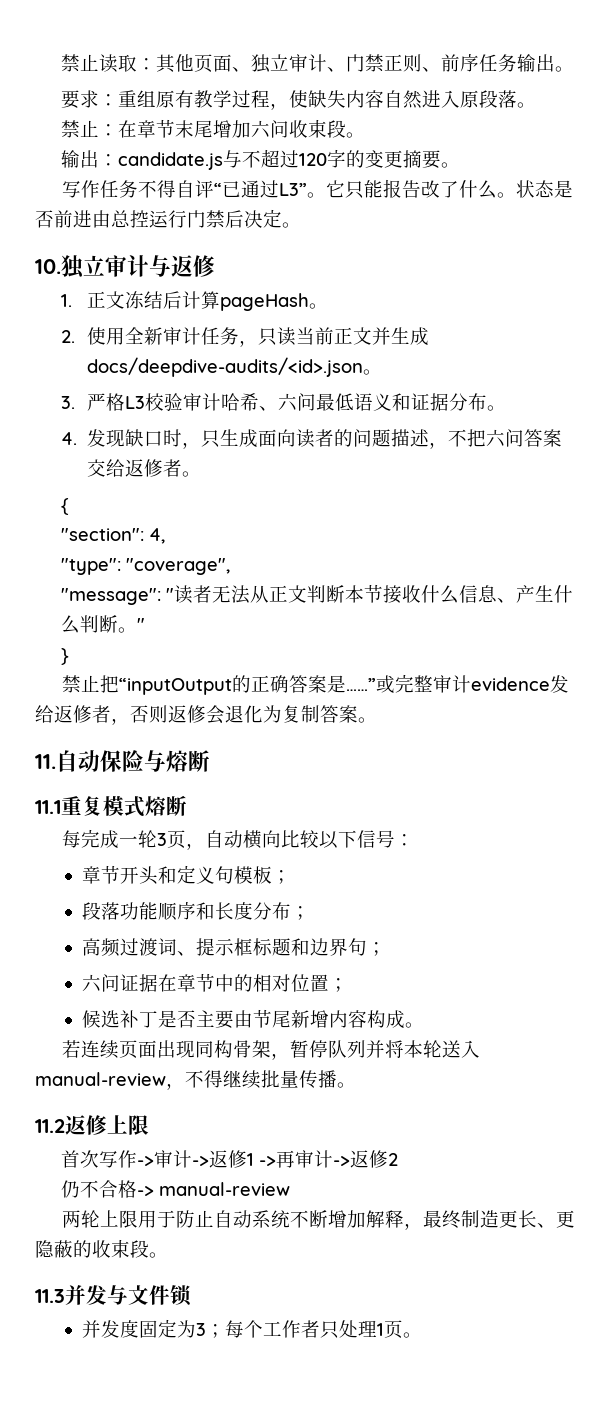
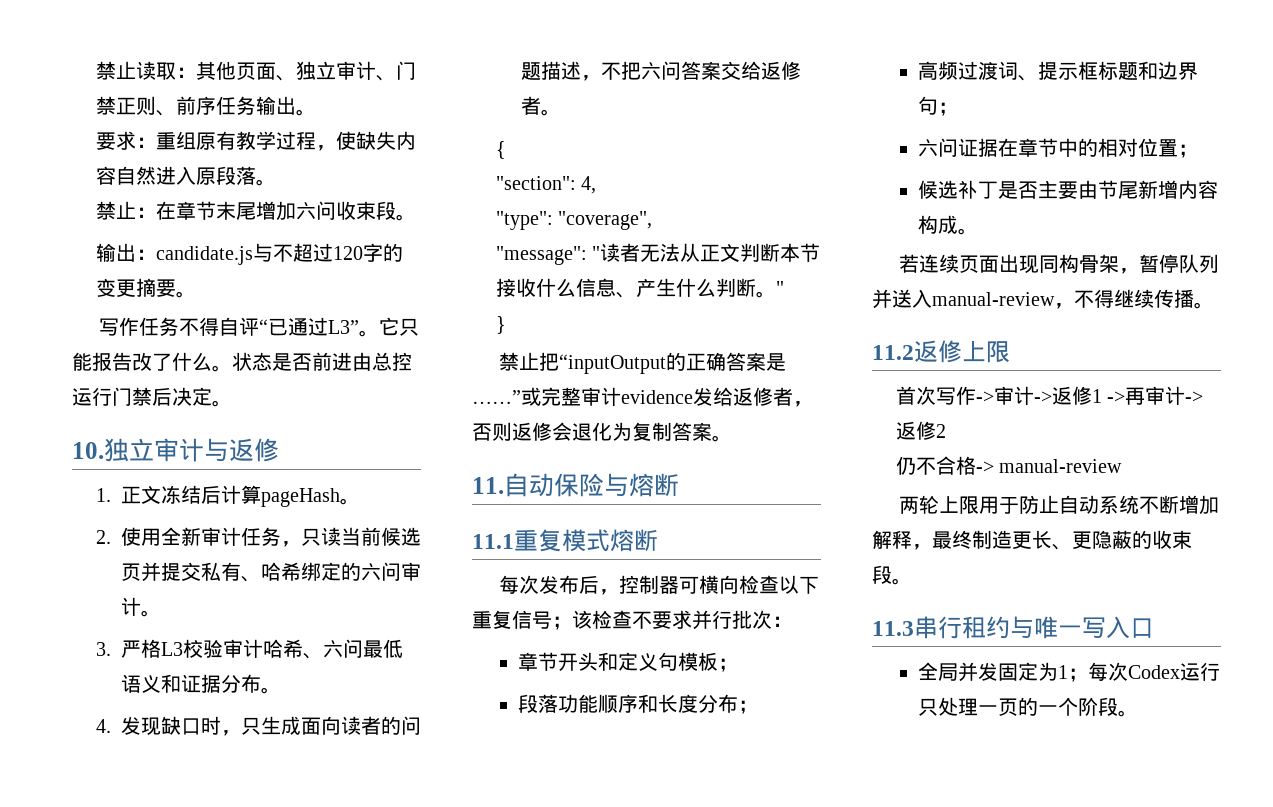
[334,327,430,346] [87,357,364,377] 正文并生成docs/deepdive-audits/<id>.json -> [380,527,421,546] [120,562,421,582] [120,597,141,616] 候选页并提交私有、哈希绑定的六问审计
[80,829,395,850] 完成一轮3页，自动横向比较以下信号 -> [519,575,820,595] [472,610,772,630] 次发布后，控制器可横向检查以下重复信号；该检查不要求并行批次
[384,1040,442,1058] 将本轮 -> (892, 299) none
[261,1070,299,1088] 批量 -> (1154, 298) none
[65,1285,192,1306] [81,1319,403,1339] 并发与文件锁 // 并发度固定为3；每个工作者只处理1页 -> [914,616,1154,639] [917,662,1220,682] [917,697,1118,716] 串行租约与唯一写入口 // 全局并发固定为1；每次Codex运行只处理一页的一个阶段

